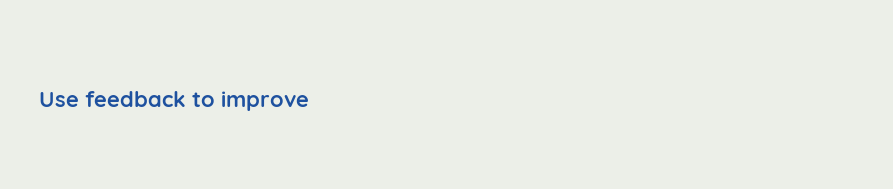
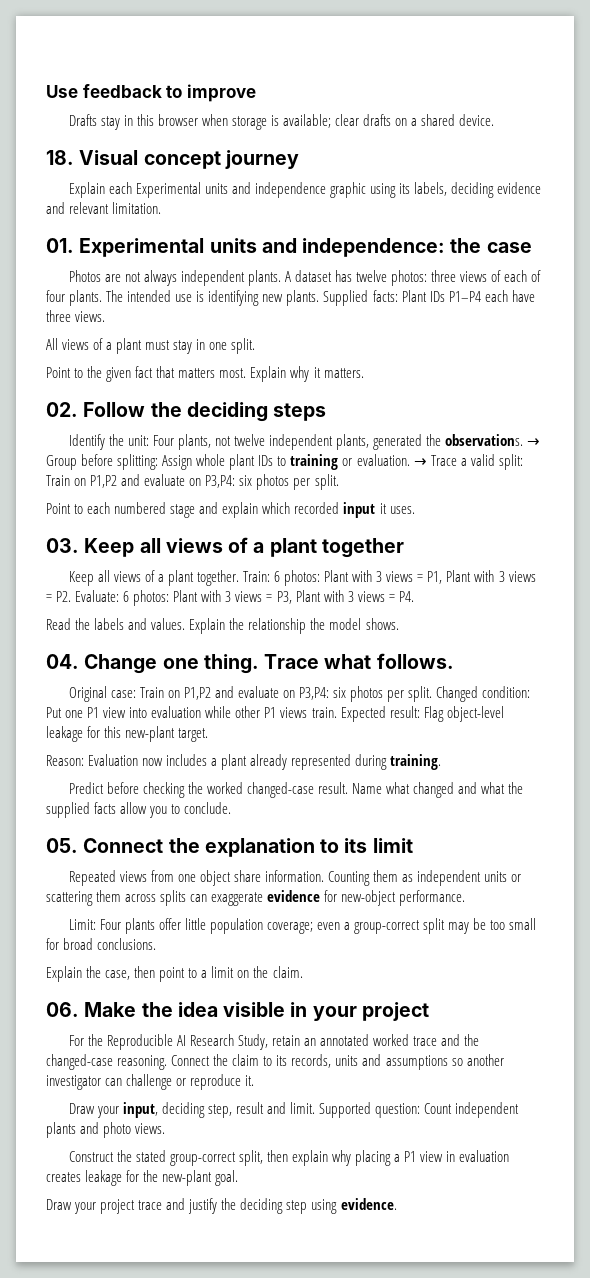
(309, 101) none -> [68,114,495,130] [46,150,299,169] [68,182,542,198] [46,202,162,214] [46,238,532,257] [68,270,542,286] [46,290,535,306] [46,310,106,322] [46,338,256,354] [46,366,364,382] [46,402,327,422] [68,434,541,450] [46,454,523,470] [46,474,339,490] [46,502,415,518] [46,537,404,558] [68,570,536,586] [46,590,414,606] [46,618,399,634] [46,653,454,674] [68,686,531,702] [46,706,504,722] [46,726,209,742] [46,754,442,770] [68,782,524,798] [46,802,232,818] [46,838,413,857] [68,870,522,886] [46,890,466,906] [68,918,537,934] [46,938,157,950] [46,966,303,982] [46,1002,429,1021] [68,1034,480,1050] [46,1054,504,1070] [46,1074,255,1090] [68,1102,520,1118] [46,1122,166,1138] [68,1150,510,1166] [46,1170,239,1186] [46,1198,397,1214] // Drafts stay in this browser when storage is available; clear drafts on a shared device. // 18. Visual concept journey // Explain each Experimental units and independence graphic using its labels, deciding evidence and relevant limitation. // 01. Experimental units and independence: the case // Photos are not always independent plants. A dataset has twelve photos: three views of each of four plants. The intended use is identifying new plants. Supplied facts: Plant IDs P1–P4 each have three views. // All views of a plant must stay in one split. // Point to the given fact that matters most. Explain why it matters. // 02. Follow the deciding steps // Identify the unit: Four plants, not twelve independent plants, generated the observations. → Group before splitting: Assign whole plant IDs to training or evaluation. → Trace a valid split: Train on P1,P2 and evaluate on P3,P4: six photos per split. // Point to each numbered stage and explain which recorded input it uses. // 03. Keep all views of a plant together // Keep all views of a plant together. Train: 6 photos: Plant with 3 views = P1, Plant with 3 views = P2. Evaluate: 6 photos: Plant with 3 views = P3, Plant with 3 views = P4. // Read the labels and values. Explain the relationship the model shows. // 04. Change one thing. Trace what follows. // Original case: Train on P1,P2 and evaluate on P3,P4: six photos per split. Changed condition: Put one P1 view into evaluation while other P1 views train. Expected result: Flag object-level leakage for this new-plant target. // Reason: Evaluation now includes a plant already represented during training. // Predict before checking the worked changed-case result. Name what changed and what the supplied facts allow you to conclude. // 05. Connect the explanation to its limit // Repeated views from one object share information. Counting them as independent units or scattering them across splits can exaggerate evidence for new-object performance. // Limit: Four plants offer little population coverage; even a group-correct split may be too small for broad conclusions. // Explain the case, then point to a limit on the claim. // 06. Make the idea visible in your project // For the Reproducible AI Research Study, retain an annotated worked trace and the changed-case reasoning. Connect the claim to its records, units and assumptions so another investigator can challenge or reproduce it. // Draw your input, deciding step, result and limit. Supported question: Count independent plants and photo views. // Construct the stated group-correct split, then explain why placing a P1 view in evaluation creates leakage for the new-plant goal. // Draw your project trace and justify the deciding step using evidence.

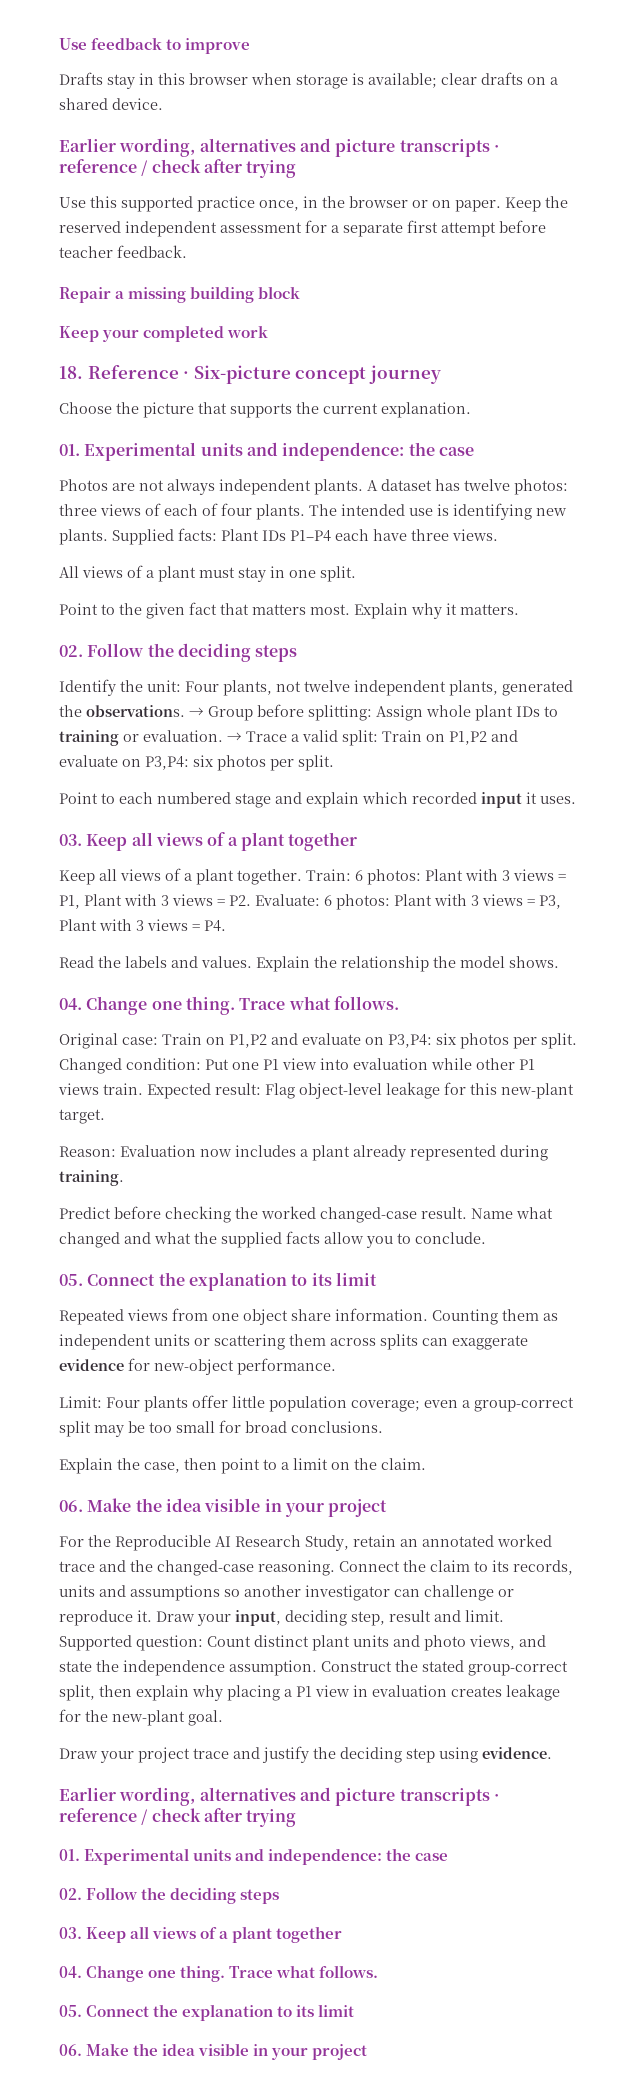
[46,150,299,169] [68,182,542,198] [46,202,162,214] 18. Visual concept journey // Explain each Experimental units and independence graphic using its labels, deciding evidence and relevant limitation. -> [59,138,499,157] [59,159,297,178] [59,196,568,212] [59,220,546,237] [59,245,187,258] [59,286,301,303] [59,325,269,342] [59,365,441,384] [59,402,471,418] Earlier wording, alternatives and picture transcripts · reference / check after trying // Use this supported practice once, in the browser or on paper. Keep the reserved independent assessment for a separate first attempt before teacher feedback. // Repair a missing building block // Keep your completed work // 18. Reference · Six-picture concept journey // Choose the picture that supports the current explanation.
(255, 1080) // -> (152, 1616) none
[455,1102,520,1118] [46,1122,166,1138] independent plants and photo views. // -> [254,1635,546,1651] [59,1660,317,1676] distinct plant units and photo views, and state the independence assumption.
(397, 1204) none -> [59,1787,499,1806] [59,1808,297,1827] [59,1848,449,1865] [59,1887,280,1904] [59,1926,343,1943] [59,1965,379,1982] [59,2004,355,2021] [59,2043,368,2060] // Earlier wording, alternatives and picture transcripts · reference / check after trying // 01. Experimental units and independence: the case // 02. Follow the deciding steps // 03. Keep all views of a plant together // 04. Change one thing. Trace what follows. // 05. Connect the explanation to its limit // 06. Make the idea visible in your project

